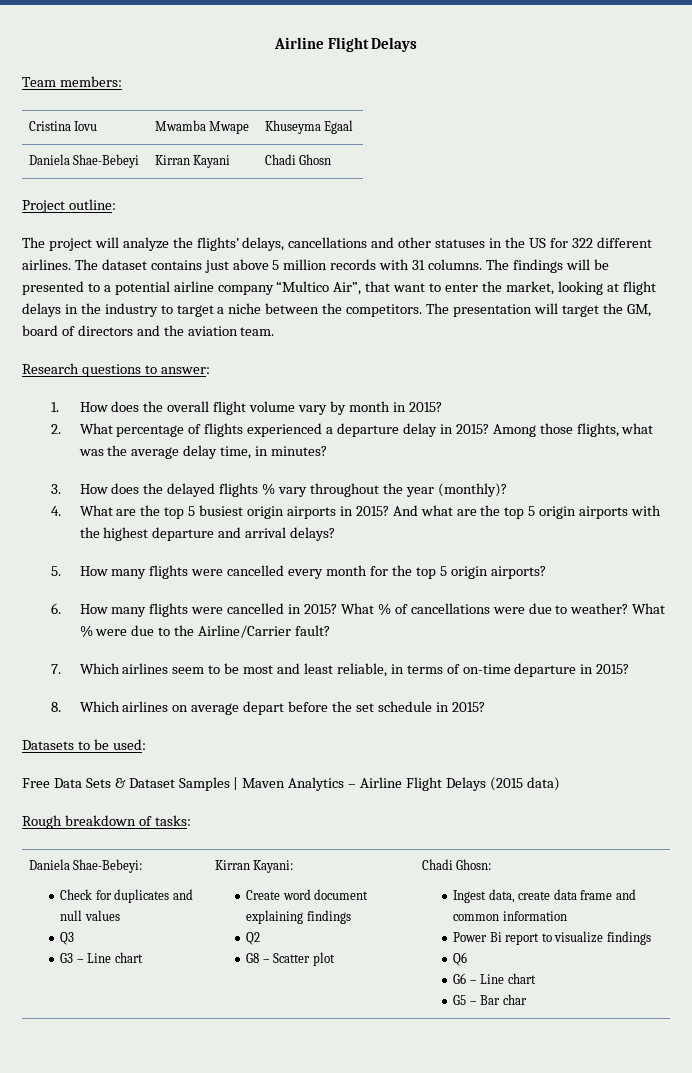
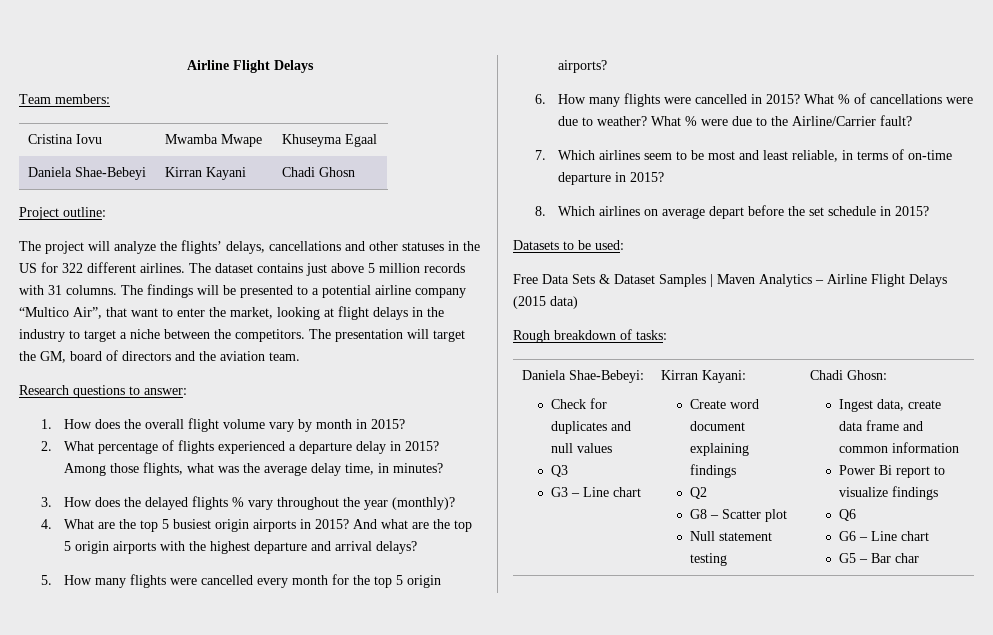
(335, 959) none -> [689,531,772,541] [689,553,727,566] // Null statement testing

